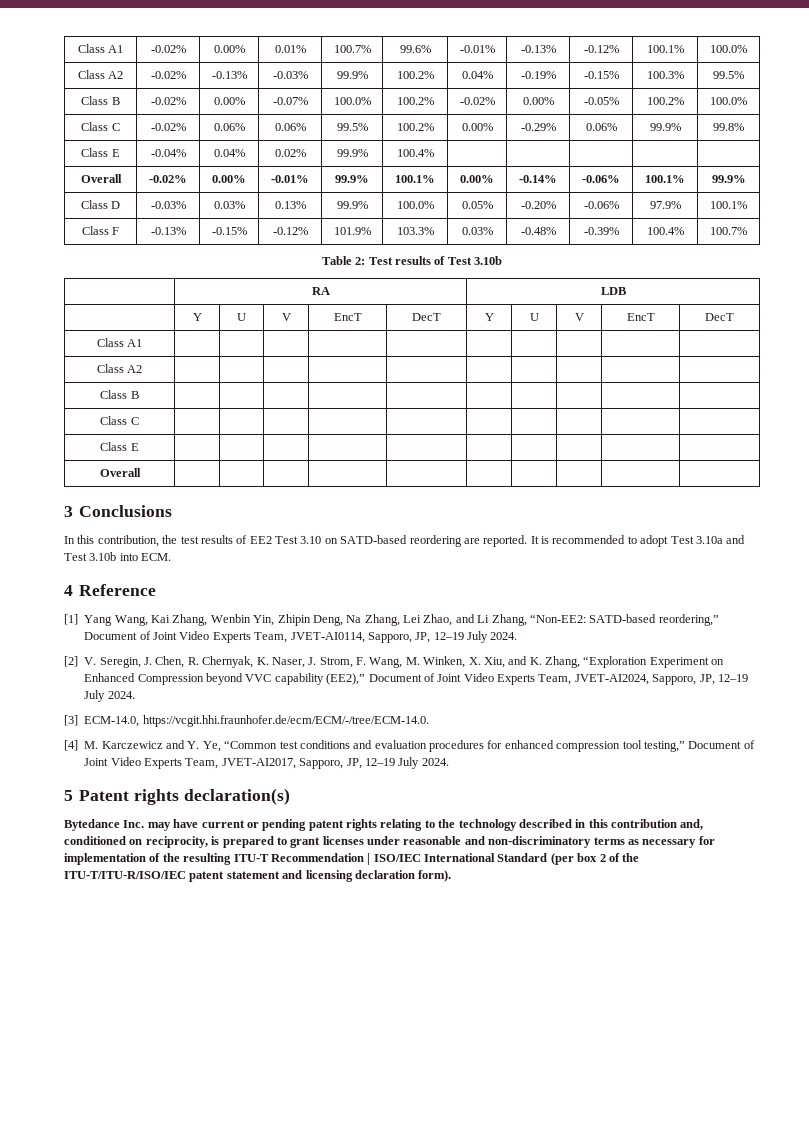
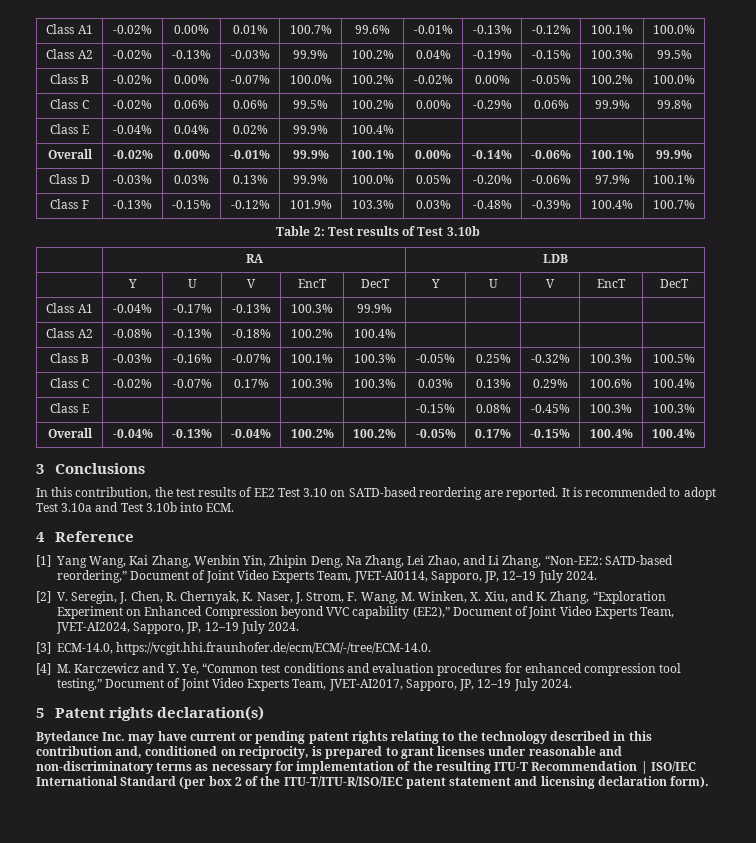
[96,364,143,373] [100,390,139,399] [100,416,139,425] [100,442,139,451] [99,468,141,477] | | | | | | | | | // Class A2 | | | | | | | | | | // Class B | | | | | | | | | | // Class C | | | | | | | | | | // Class E | | | | | | | | | | // Overall | | | | | | | | | | -> [113,304,152,313] [172,304,212,313] [231,304,271,313] [291,304,333,313] [357,304,392,313] [46,328,93,338] [113,329,152,338] [172,329,212,338] [231,329,271,338] [291,329,333,338] [353,329,396,338] [49,353,90,363] [113,354,152,363] [172,354,212,363] [231,354,271,363] [291,354,333,363] [353,354,396,363] [416,354,455,363] [475,354,511,363] [530,354,570,363] [590,354,632,363] [652,354,695,363] [50,378,89,388] [113,379,152,388] [172,379,212,388] [233,379,269,388] [291,379,333,388] [353,379,396,388] [418,379,453,388] [475,379,511,388] [532,379,568,388] [590,379,632,388] [652,379,695,388] [50,403,89,413] [416,404,455,413] [475,404,511,413] [530,404,570,413] [590,404,632,413] [652,404,695,413] [47,428,93,438] [112,429,153,438] [172,429,212,438] [231,429,271,438] [290,429,334,438] [353,429,396,438] [415,429,456,438] [475,429,511,438] [530,429,570,438] [589,429,633,438] [652,429,695,438] -0.04% | -0.17% | -0.13% | 100.3% | 99.9% | | | | | // Class A2 | -0.08% | -0.13% | -0.18% | 100.2% | 100.4% | | | | | // Class B | -0.03% | -0.16% | -0.07% | 100.1% | 100.3% | -0.05% | 0.25% | -0.32% | 100.3% | 100.5% // Class C | -0.02% | -0.07% | 0.17% | 100.3% | 100.3% | 0.03% | 0.13% | 0.29% | 100.6% | 100.4% // Class E | | | | | | -0.15% | 0.08% | -0.45% | 100.3% | 100.3% // Overall | -0.04% | -0.13% | -0.04% | 100.2% | 100.2% | -0.05% | 0.17% | -0.15% | 100.4% | 100.4%

